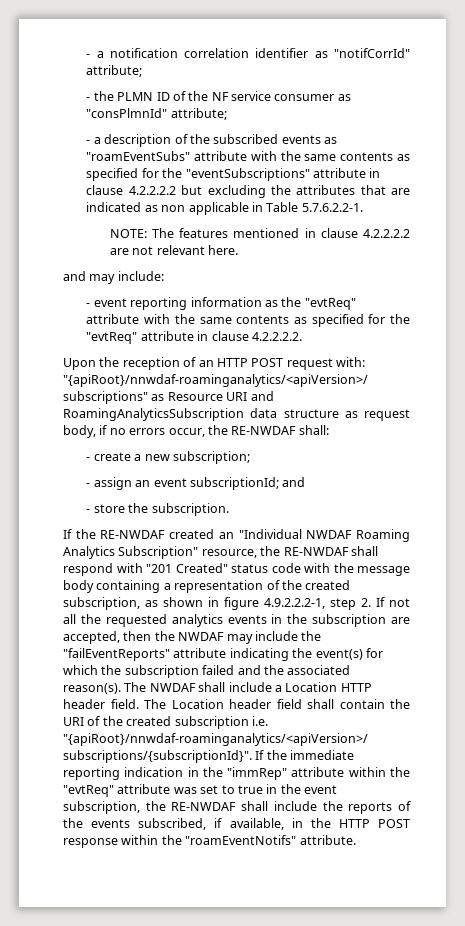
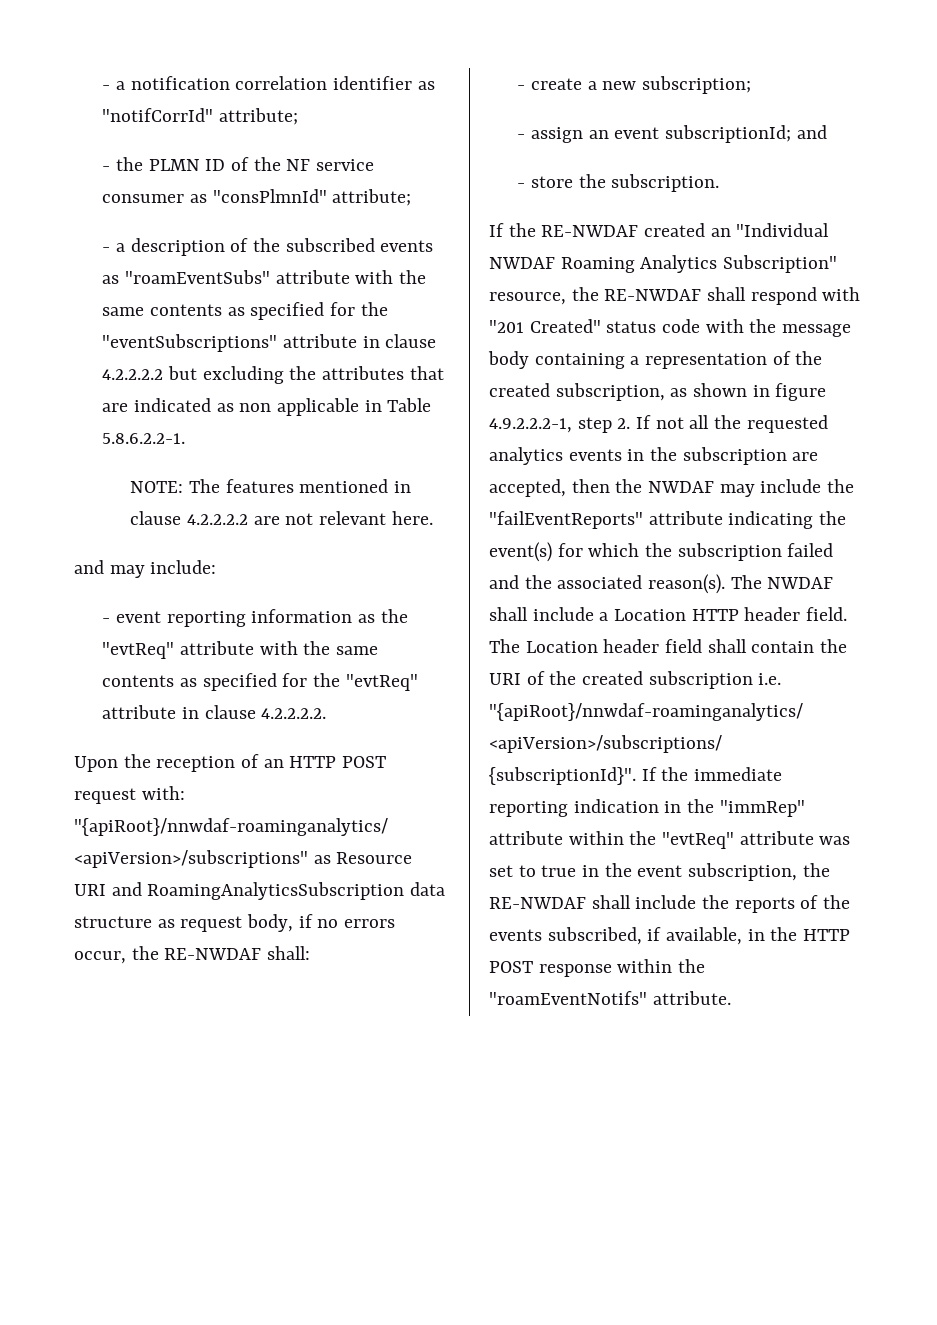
[301,203,363,212] 5.7.6.2.2-1. -> [102,433,186,444] 5.8.6.2.2-1.

